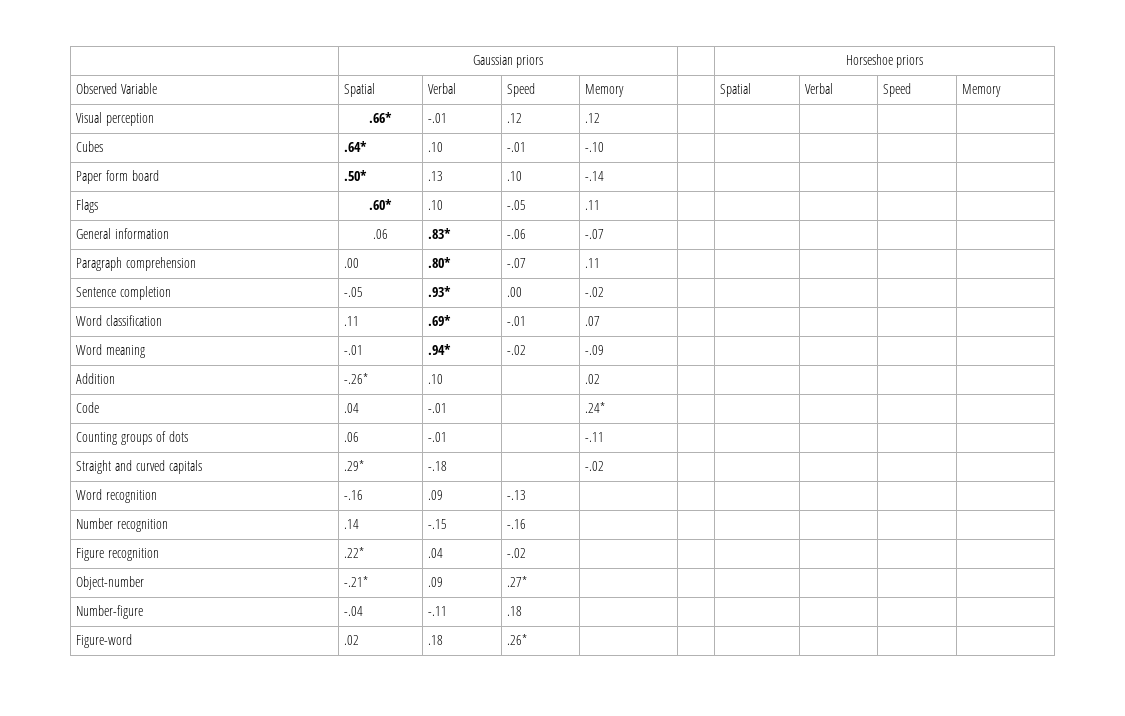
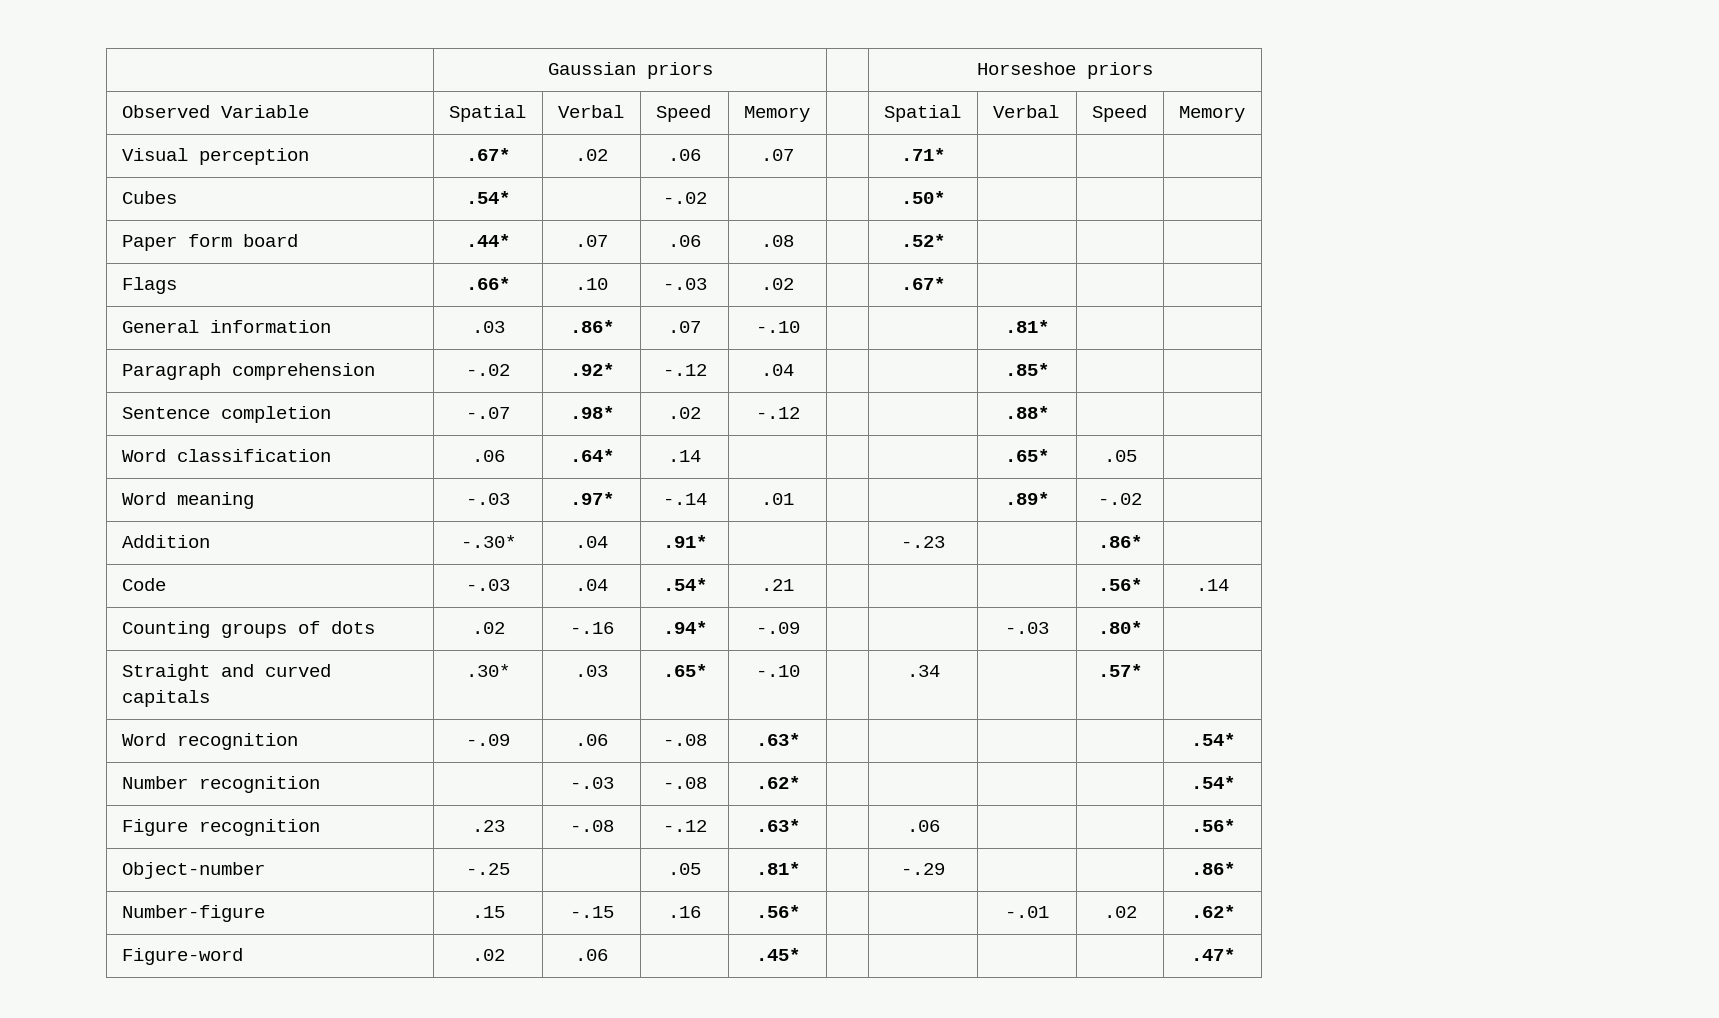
[368,112,392,123] [428,113,448,123] [507,113,523,123] [585,113,601,123] [76,141,104,152] [344,141,368,152] [428,142,444,152] [507,142,527,152] [585,142,605,152] [76,170,159,184] [344,170,368,181] [428,171,444,181] [507,171,523,181] [585,171,605,181] .66* | -.01 | .12 | .12 | | | | | // Cubes | .64* | .10 | -.01 | -.10 | | | | | // Paper form board | .50* | .13 | .10 | -.14 | | -> [466,148,510,161] [575,149,608,161] [668,149,701,161] [761,149,794,161] [901,148,945,161] [121,191,177,204] [466,191,510,204] [662,192,707,204] [901,191,945,204] [121,234,298,251] [466,234,510,247] [575,235,608,247] [668,235,701,247] [761,235,794,247] [901,234,945,247] .67* | .02 | .06 | .07 | | .71* | | | // Cubes | .54* | | -.02 | | | .50* | | | // Paper form board | .44* | .07 | .06 | .08 | | .52*
[368,199,392,210] [428,200,444,210] [507,200,527,210] [585,200,601,210] .60* | .10 | -.05 | .11 | | -> [466,277,510,290] [575,278,608,290] [662,278,707,290] [761,278,794,290] [901,277,945,290] .66* | .10 | -.03 | .02 | | .67*
[372,229,388,239] [428,228,452,239] [507,229,527,239] [585,229,605,239] [76,257,197,271] [344,258,360,268] [428,257,452,268] [507,258,527,268] [585,258,601,268] [76,286,172,300] [344,287,364,297] [428,286,452,297] [507,287,523,297] [585,287,605,297] [76,315,163,326] [344,316,360,326] [428,315,452,326] [507,316,527,326] [585,316,601,326] [76,344,146,358] [344,345,364,355] [428,344,452,355] [507,345,527,355] [585,345,605,355] [76,373,116,384] [344,373,369,384] [428,374,444,384] [585,374,601,384] [76,402,100,413] [344,403,360,413] [428,403,448,413] [585,402,606,413] [76,431,188,445] [344,432,360,442] [428,432,448,442] [585,432,605,442] [76,460,202,474] [344,460,365,471] [428,461,448,471] [585,461,605,471] [76,489,158,503] [344,490,364,500] [428,490,444,500] [507,490,527,500] [76,518,169,532] [344,519,360,529] [428,519,448,529] [507,519,527,529] [76,548,160,561] [344,547,365,558] [428,548,444,558] [507,548,527,558] [76,576,145,590] [344,576,369,587] [428,577,444,587] [507,576,528,587] [76,605,144,619] [344,606,364,616] [428,606,448,616] [507,606,523,616] [76,634,133,648] [344,635,360,645] [428,635,444,645] [507,634,528,645] .06 | .83* | -.06 | -.07 | | | | | // Paragraph comprehension | .00 | .80* | -.07 | .11 | | | | | // Sentence completion | -.05 | .93* | .00 | -.02 | | | | | // Word classification | .11 | .69* | -.01 | .07 | | | | | // Word meaning | -.01 | .94* | -.02 | -.09 | | | | | // Addition | -.26* | .10 | | .02 | | | | | // Code | .04 | -.01 | | .24* | | | | | // Counting groups of dots | .06 | -.01 | | -.11 | | | | | // Straight and curved capitals | .29* | -.18 | | -.02 | | | | | // Word recognition | -.16 | .09 | -.13 | | | | | | // Number recognition | .14 | -.15 | -.16 | | | | | | // Figure recognition | .22* | .04 | -.02 | | | | | | // Object-number | -.21* | .09 | .27* | | | | | | // Number-figure | -.04 | -.11 | .18 | | | | | | // Figure-word | .02 | .18 | .26* | | | | | | -> [471,321,505,333] [569,320,614,333] [668,321,701,333] [755,321,800,333] [1005,320,1049,333] [121,363,375,380] [466,364,510,376] [569,363,614,376] [662,364,707,376] [761,364,794,376] [1005,363,1049,376] [121,406,331,423] [466,407,510,419] [569,406,614,419] [668,407,701,419] [755,407,800,419] [1005,406,1049,419] [121,449,331,462] [471,450,505,462] [569,449,614,462] [668,450,701,462] [1005,449,1049,462] [1103,450,1137,462] [121,492,254,509] [466,493,510,505] [569,492,614,505] [662,493,707,505] [761,493,794,505] [1005,492,1049,505] [1098,493,1142,505] [121,535,210,548] [460,535,516,548] [575,536,608,548] [662,535,707,548] [901,536,945,548] [1098,535,1142,548] [121,578,166,591] [466,579,510,591] [575,579,608,591] [662,578,707,591] [761,579,794,591] [1098,578,1142,591] [1196,579,1229,591] [121,621,375,638] [471,622,505,634] [569,622,614,634] [662,621,707,634] [755,622,800,634] [1005,622,1049,634] [1098,621,1142,634] [121,664,331,681] [121,690,210,707] [466,664,510,677] [575,665,608,677] [662,664,707,677] [755,665,800,677] [906,665,940,677] [1098,664,1142,677] [121,733,298,750] [466,734,510,746] [575,734,608,746] [662,734,707,746] [755,733,800,746] [1190,733,1235,746] [121,776,320,793] [569,777,614,789] [662,777,707,789] [755,776,800,789] [1190,776,1235,789] [121,819,320,836] [471,820,505,832] [569,820,614,832] [662,820,707,832] [755,819,800,832] [906,820,940,832] [1190,819,1235,832] [121,862,265,879] [466,863,510,875] [668,863,701,875] [755,862,800,875] [901,863,945,875] [1190,862,1235,875] [121,905,265,922] [471,906,505,918] [569,906,614,918] [668,906,701,918] [755,905,800,918] [1005,906,1049,918] [1103,906,1137,918] [1190,905,1235,918] [121,948,243,965] [471,949,505,961] [575,949,608,961] [755,948,800,961] [1190,948,1235,961] .03 | .86* | .07 | -.10 | | | .81* | | // Paragraph comprehension | -.02 | .92* | -.12 | .04 | | | .85* | | // Sentence completion | -.07 | .98* | .02 | -.12 | | | .88* | | // Word classification | .06 | .64* | .14 | | | | .65* | .05 | // Word meaning | -.03 | .97* | -.14 | .01 | | | .89* | -.02 | // Addition | -.30* | .04 | .91* | | | -.23 | | .86* | // Code | -.03 | .04 | .54* | .21 | | | | .56* | .14 // Counting groups of dots | .02 | -.16 | .94* | -.09 | | | -.03 | .80* | // Straight and curved capitals | .30* | .03 | .65* | -.10 | | .34 | | .57* | // Word recognition | -.09 | .06 | -.08 | .63* | | | | | .54* // Number recognition | | -.03 | -.08 | .62* | | | | | .54* // Figure recognition | .23 | -.08 | -.12 | .63* | | .06 | | | .56* // Object-number | -.25 | | .05 | .81* | | -.29 | | | .86* // Number-figure | .15 | -.15 | .16 | .56* | | | -.01 | .02 | .62* // Figure-word | .02 | .06 | | .45* | | | | | .47*

